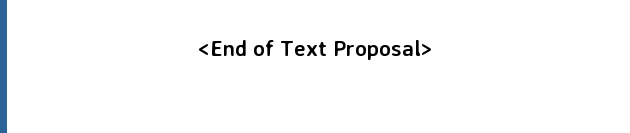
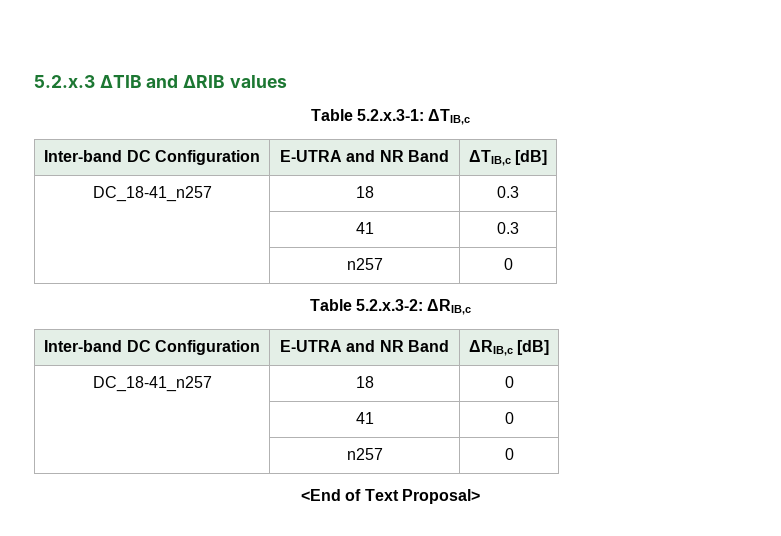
(198, 48) none -> [34,75,287,88] [310,109,471,125] [44,150,260,165] [280,150,449,162] [468,150,548,166] [92,186,212,202] [355,186,374,198] [497,186,519,198] [355,222,374,234] [497,222,519,234] [346,258,383,270] [503,258,513,270] [309,299,472,315] [44,340,260,355] [280,340,449,352] [468,340,550,356] [92,376,212,392] [355,376,374,388] [504,376,514,388] [355,412,374,424] [504,412,514,424] [346,448,383,460] [504,448,514,460] 5.2.x.3 ∆TIB and ∆RIB values // Table 5.2.x.3-1: ΔTIB,c // Inter-band DC Configuration | E-UTRA and NR Band | ΔTIB,c [dB] // DC_18-41_n257 | 18 | 0.3 // | 41 | 0.3 // | n257 | 0 // Table 5.2.x.3-2: ΔRIB,c // Inter-band DC Configuration | E-UTRA and NR Band | ΔRIB,c [dB] // DC_18-41_n257 | 18 | 0 // | 41 | 0 // | n257 | 0 //

